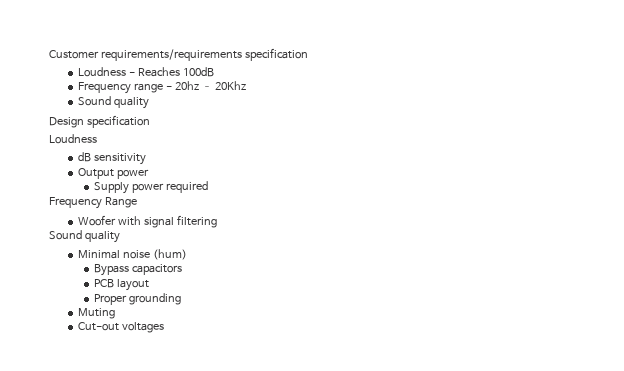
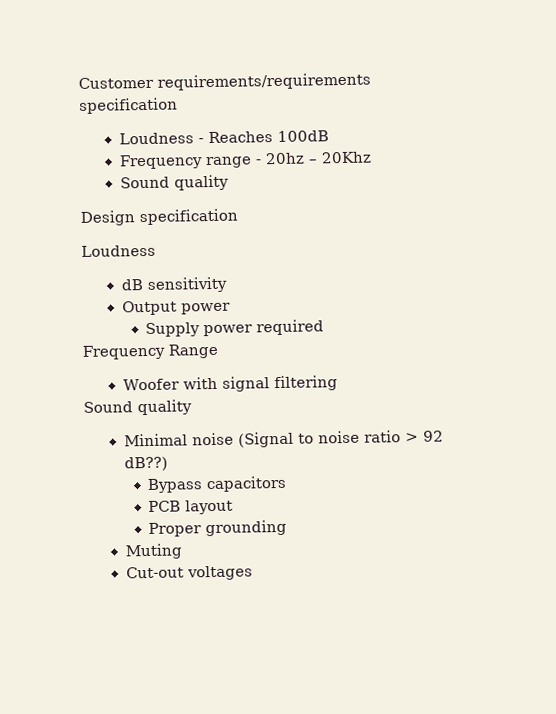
[152,249,187,260] (hum) -> [237,430,444,448] [123,456,168,472] (Signal to noise ratio > 92 dB??)

